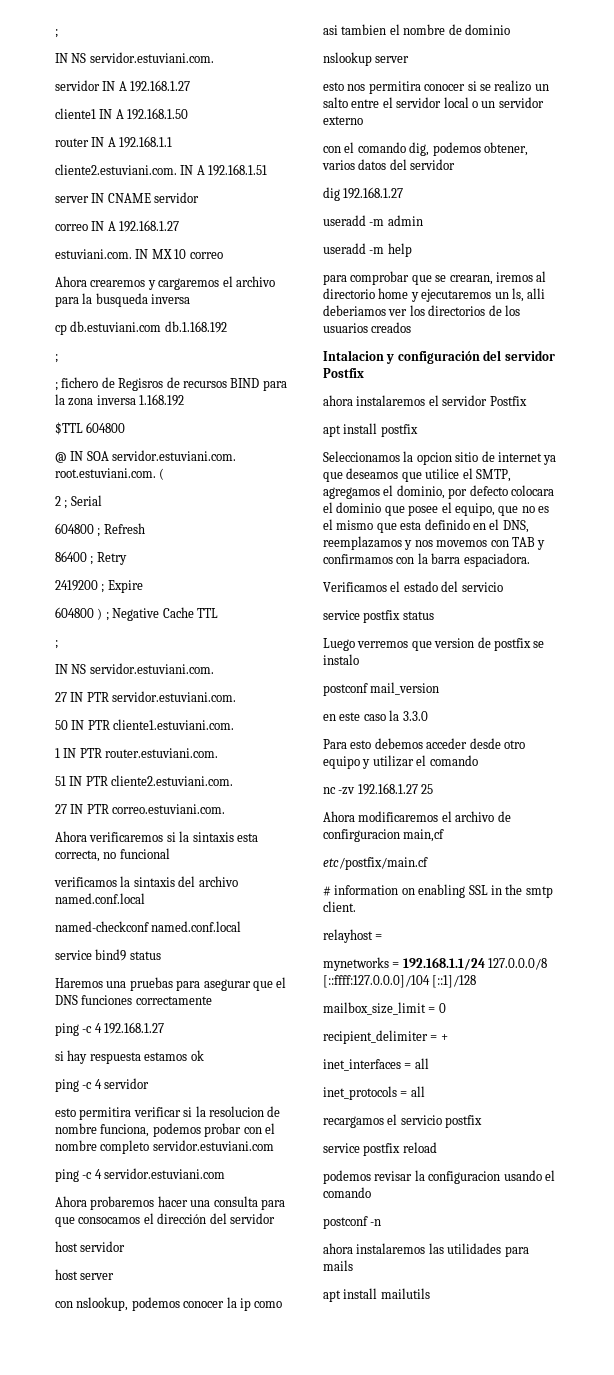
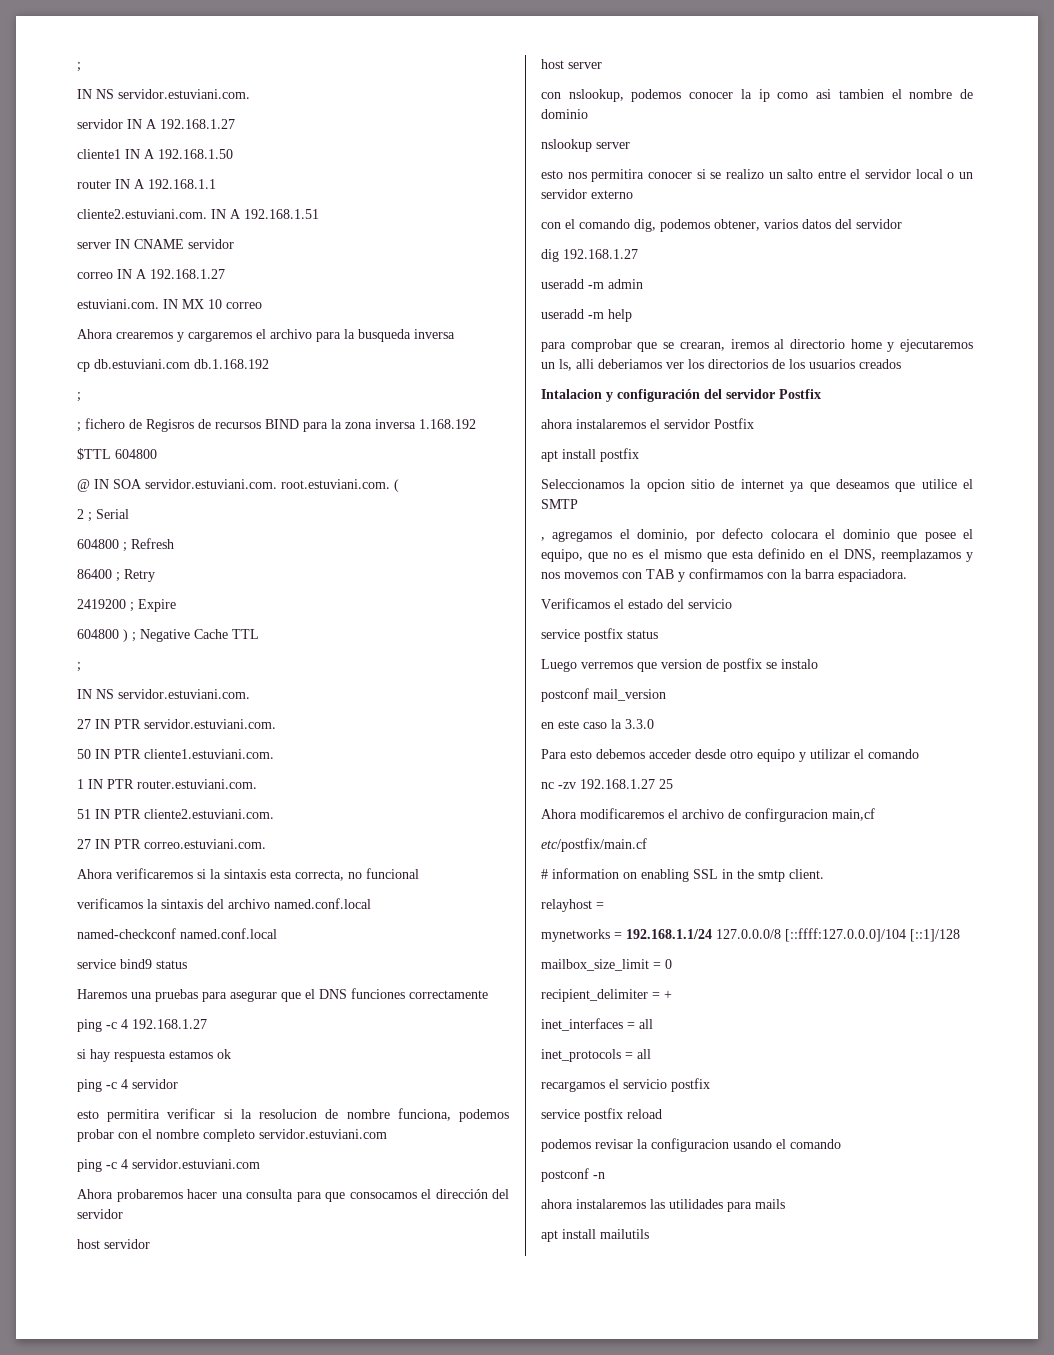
[475,469,511,482] SMTP, -> [541,499,578,509] [541,537,545,541] SMTP // ,

